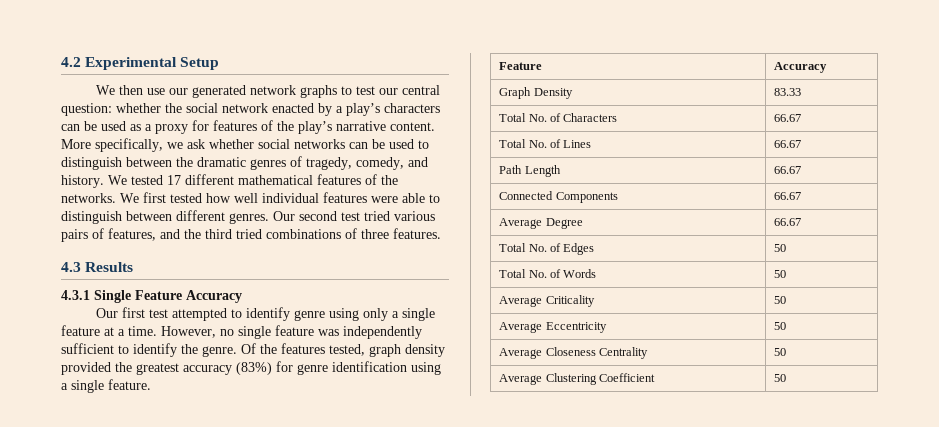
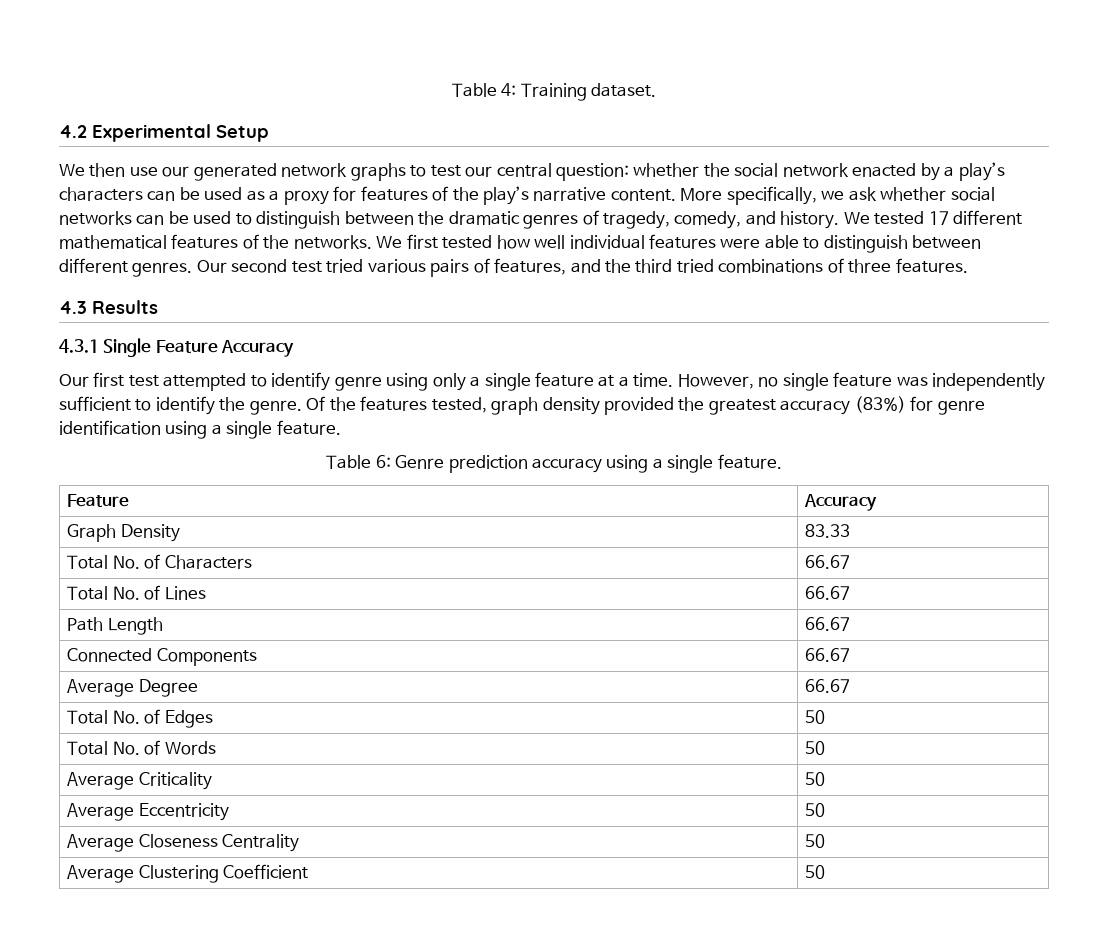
(61, 62) none -> [451,83,657,101] Table 4: Training dataset. //
(151, 384) none -> [326,454,782,473] // Table 6: Genre prediction accuracy using a single feature.

